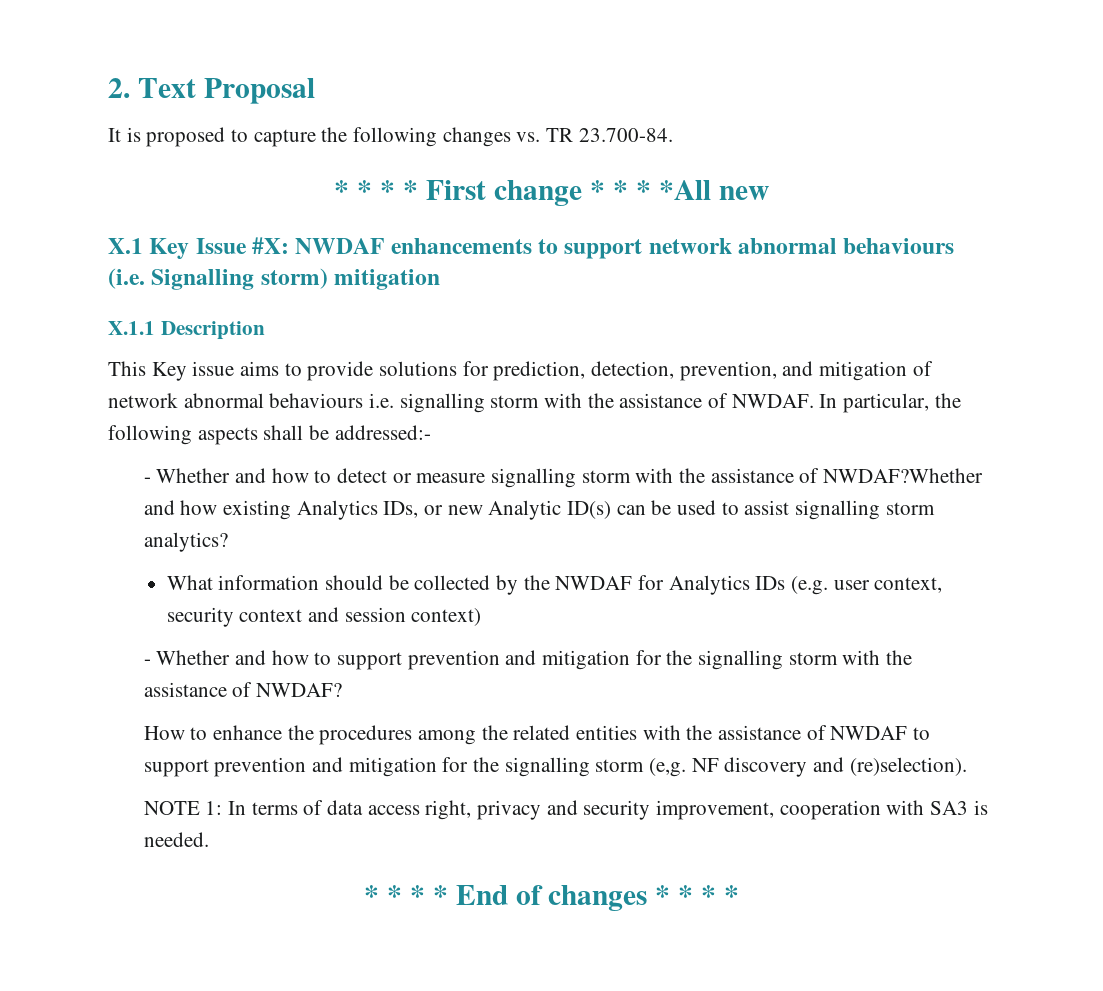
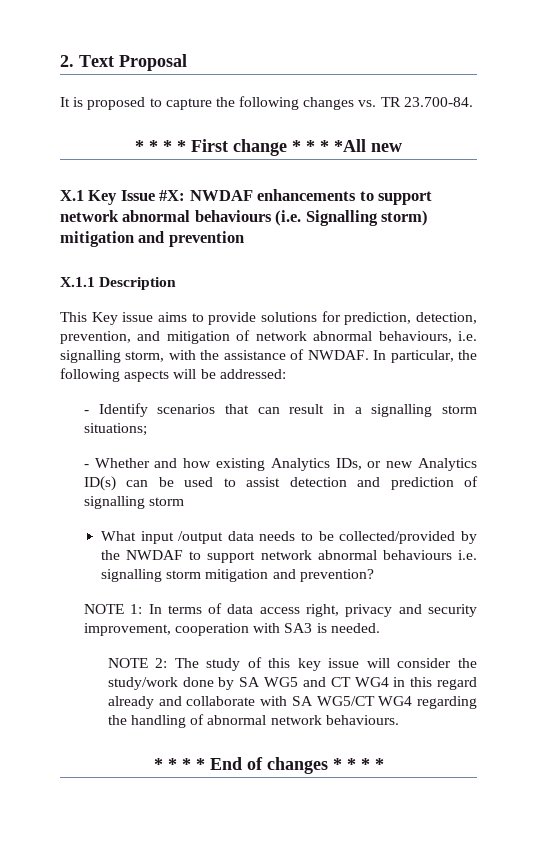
(441, 279) none -> [138,231,244,247] and prevention
[269,393,540,413] behaviours i.e. signalling storm -> [378,331,477,343] [60,350,165,363] behaviours, i.e. signalling storm,
[263,425,431,440] [143,468,983,488] shall be addressed:- // - Whether and how to detect or measure signalling storm with the assistance of NWDAF?Whether -> [173,369,286,379] [83,403,477,417] [83,423,147,436] [83,458,150,468] will be addressed: // - Identify scenarios that can result in a signalling storm situations; // - Whether
[488,500,562,520] Analytic -> [418,458,477,471] Analytics
[794,500,935,520] [143,532,228,552] signalling storm analytics? -> [289,476,478,490] [83,496,185,509] detection and prediction of signalling storm
[218,575,943,595] [166,607,482,627] [143,650,912,670] [143,682,342,697] [143,725,930,745] [143,757,967,777] information should be collected by the NWDAF for Analytics IDs (e.g. user context, security context and session context) // - Whether and how to support prevention and mitigation for the signalling storm with the assistance of NWDAF? // How to enhance the procedures among the related entities with the assistance of NWDAF to support prevention and mitigation for the signalling storm (e,g. NF discovery and (re)selection). -> [140,531,477,544] [100,550,478,563] [100,569,374,582] input /output data needs to be collected/provided by the NWDAF to support network abnormal behaviours i.e. signalling storm mitigation and prevention?
(209, 839) none -> [107,657,477,671] [107,677,477,690] [107,696,477,709] [107,714,399,728] // NOTE 2: The study of this key issue will consider the study/work done by SA WG5 and CT WG4 in this regard already and collaborate with SA WG5/CT WG4 regarding the handling of abnormal network behaviours.

